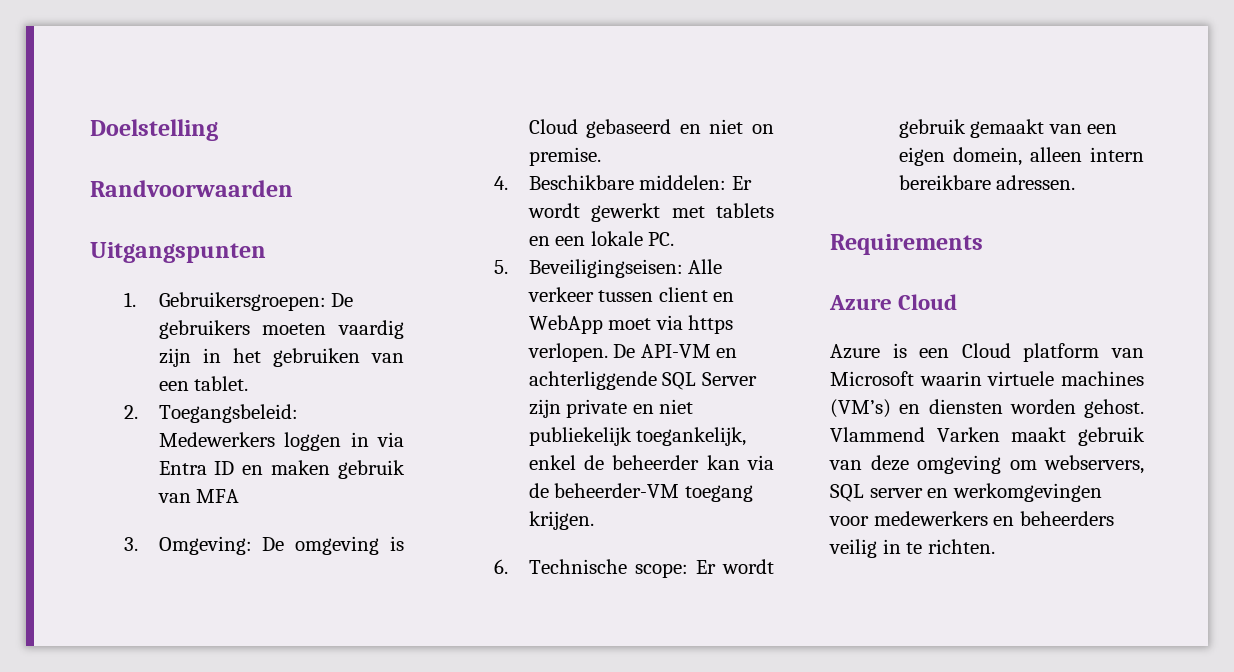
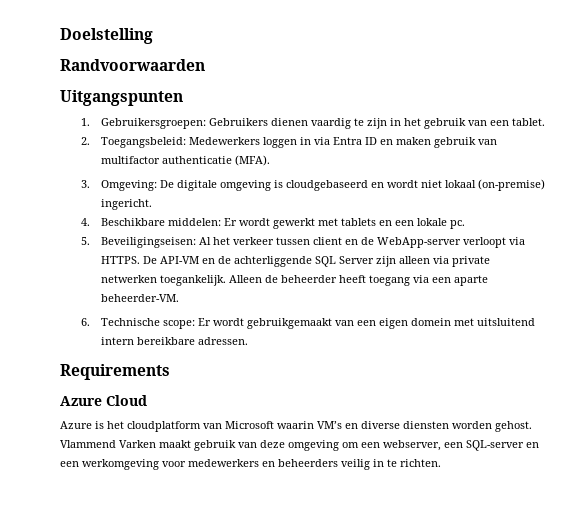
[331,293,354,307] [158,320,404,339] De gebruikers moeten vaardig -> [209,118,365,129] Gebruikers dienen vaardig te
[272,348,360,367] gebruiken -> [424,118,467,129] gebruik
[196,489,240,503] MFA -> [101,155,271,166] multifactor authenticatie (MFA).
(285, 544) none -> [177,180,218,191] digitale
[528,119,774,138] [528,147,601,166] Cloud gebaseerd en niet on premise. -> [286,179,546,191] [101,199,153,210] cloudgebaseerd en wordt niet lokaal (on-premise) ingericht.
[648,232,675,246] PC. -> [450,220,466,229] pc.
[688,259,723,274] Alle -> [199,237,231,245] Al het
[528,315,734,334] [527,343,608,362] WebApp moet via https verlopen. -> [361,237,526,248] [101,256,141,264] de WebApp-server verloopt via HTTPS.
(738, 353) none -> [218,256,232,264] de
[566,399,694,418] [528,427,747,446] [528,455,774,470] [528,483,753,502] [528,511,594,530] private en niet publiekelijk toegankelijk, enkel de beheerder kan via de beheerder-VM toegang krijgen. -> [399,256,491,267] [101,275,489,286] [101,294,180,302] alleen via private netwerken toegankelijk. Alleen de beheerder heeft toegang via een aparte beheerder-VM.
[898,119,1045,138] gebruik gemaakt -> [247,318,333,329] gebruikgemaakt
[952,147,1082,166] domein, alleen -> [411,318,536,326] domein met uitsluitend
[919,343,1144,362] [830,371,1144,386] [830,399,921,418] een Cloud platform van Microsoft waarin virtuele machines (VM’s) en -> [107,421,400,432] het cloudplatform van Microsoft waarin VM’s en diverse
[1044,455,1144,474] [830,483,1102,502] webservers, SQL server en werkomgevingen -> [361,440,539,451] [60,459,159,470] een webserver, een SQL-server en een werkomgeving

